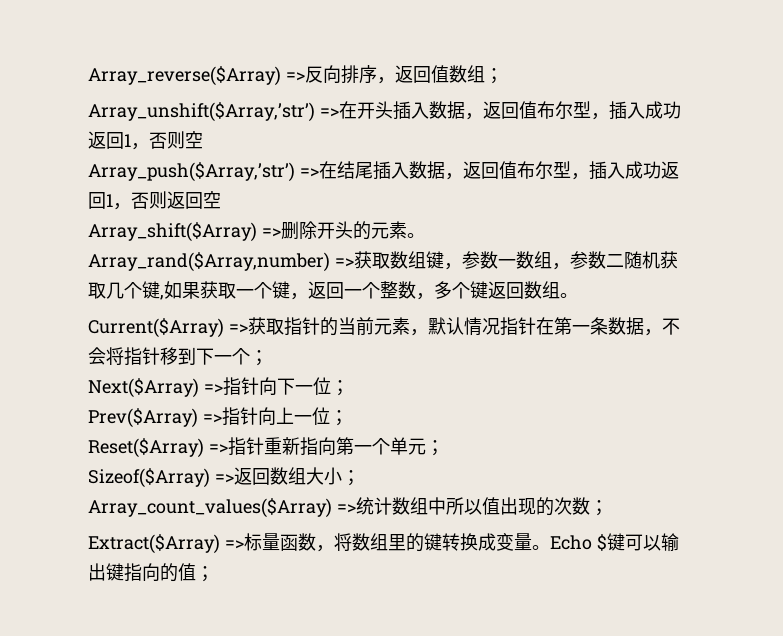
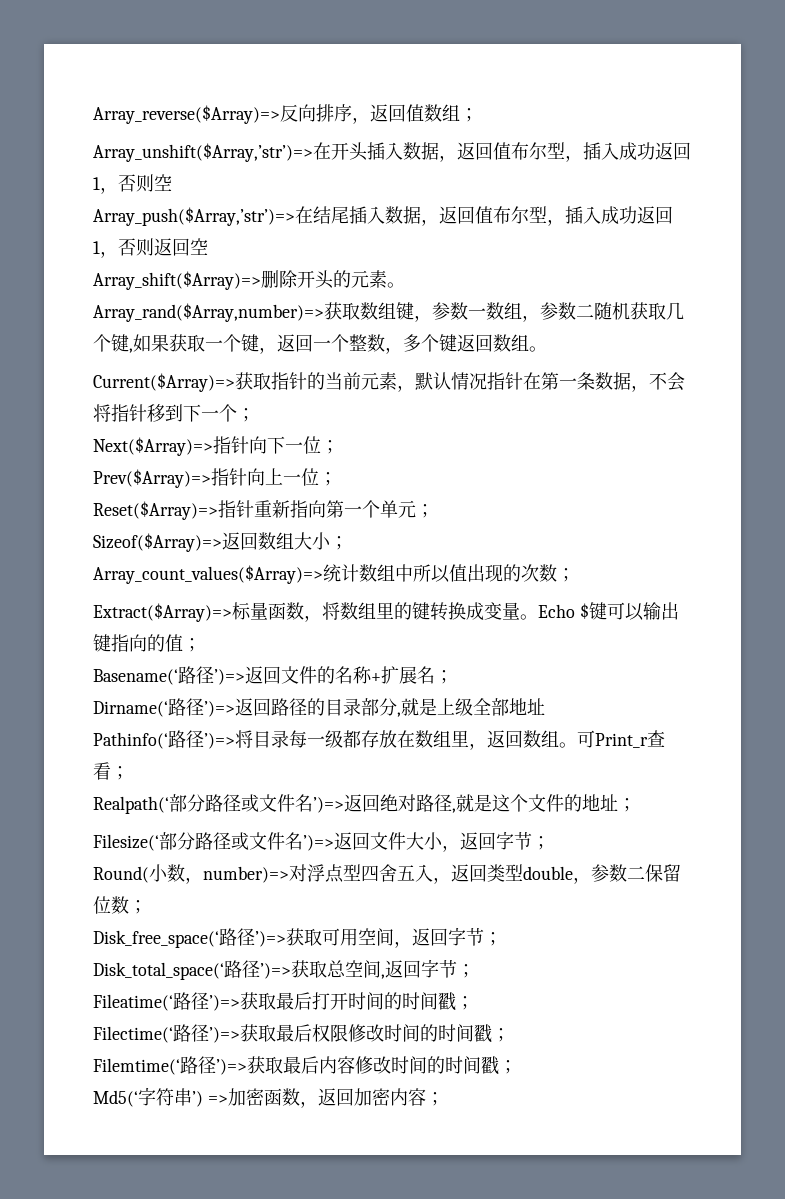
[88,66,305,86] Array_reverse($Array) => -> [93,105,280,124] Array_reverse($Array)=>
[88,102,339,122] Array_unshift($Array,’str’) => -> [93,143,313,162] Array_unshift($Array,’str’)=>
[88,162,319,182] Array_push($Array,’str’) => -> [93,207,295,226] Array_push($Array,’str’)=>
[88,222,281,242] Array_shift($Array) => -> [93,271,261,290] Array_shift($Array)=>
[88,252,354,272] Array_rand($Array,number) => -> [93,303,324,322] Array_rand($Array,number)=>
[88,318,248,338] Current($Array) => -> [93,373,235,392] Current($Array)=>
[88,378,223,398] Next($Array) => -> [93,437,213,456] Next($Array)=>
[88,408,222,428] Prev($Array) => -> [93,469,211,488] Prev($Array)=>
[88,438,228,458] Reset($Array) => -> [93,501,218,520] Reset($Array)=>
[88,468,234,488] Sizeof($Array) => -> [93,533,222,552] Sizeof($Array)=>
[88,498,356,518] Array_count_values($Array) => -> [93,565,323,584] Array_count_values($Array)=>
[88,534,244,554] Extract($Array) => -> [93,603,232,622] Extract($Array)=>
(214, 574) none -> [93,666,453,685] [93,698,545,717] [93,730,665,750] [93,762,129,780] [93,794,636,814] [93,831,550,852] [93,864,681,884] [93,896,147,914] [93,927,502,948] [93,959,475,980] [93,992,474,1011] [93,1024,510,1043] [93,1056,517,1075] [93,1087,444,1108] // Basename(‘路径’)=>返回文件的名称+扩展名； // Dirname(‘路径’)=>返回路径的目录部分,就是上级全部地址 // Pathinfo(‘路径’)=>将目录每一级都存放在数组里，返回数组。可Print_r查看； // Realpath(‘部分路径或文件名’)=>返回绝对路径,就是这个文件的地址； // Filesize(‘部分路径或文件名’)=>返回文件大小，返回字节； // Round(小数，number)=>对浮点型四舍五入，返回类型double，参数二保留位数； // Disk_free_space(‘路径’)=>获取可用空间，返回字节； // Disk_total_space(‘路径’)=>获取总空间,返回字节； // Fileatime(‘路径’)=>获取最后打开时间的时间戳； // Filectime(‘路径’)=>获取最后权限修改时间的时间戳； // Filemtime(‘路径’)=>获取最后内容修改时间的时间戳； // Md5(‘字符串’) =>加密函数，返回加密内容；

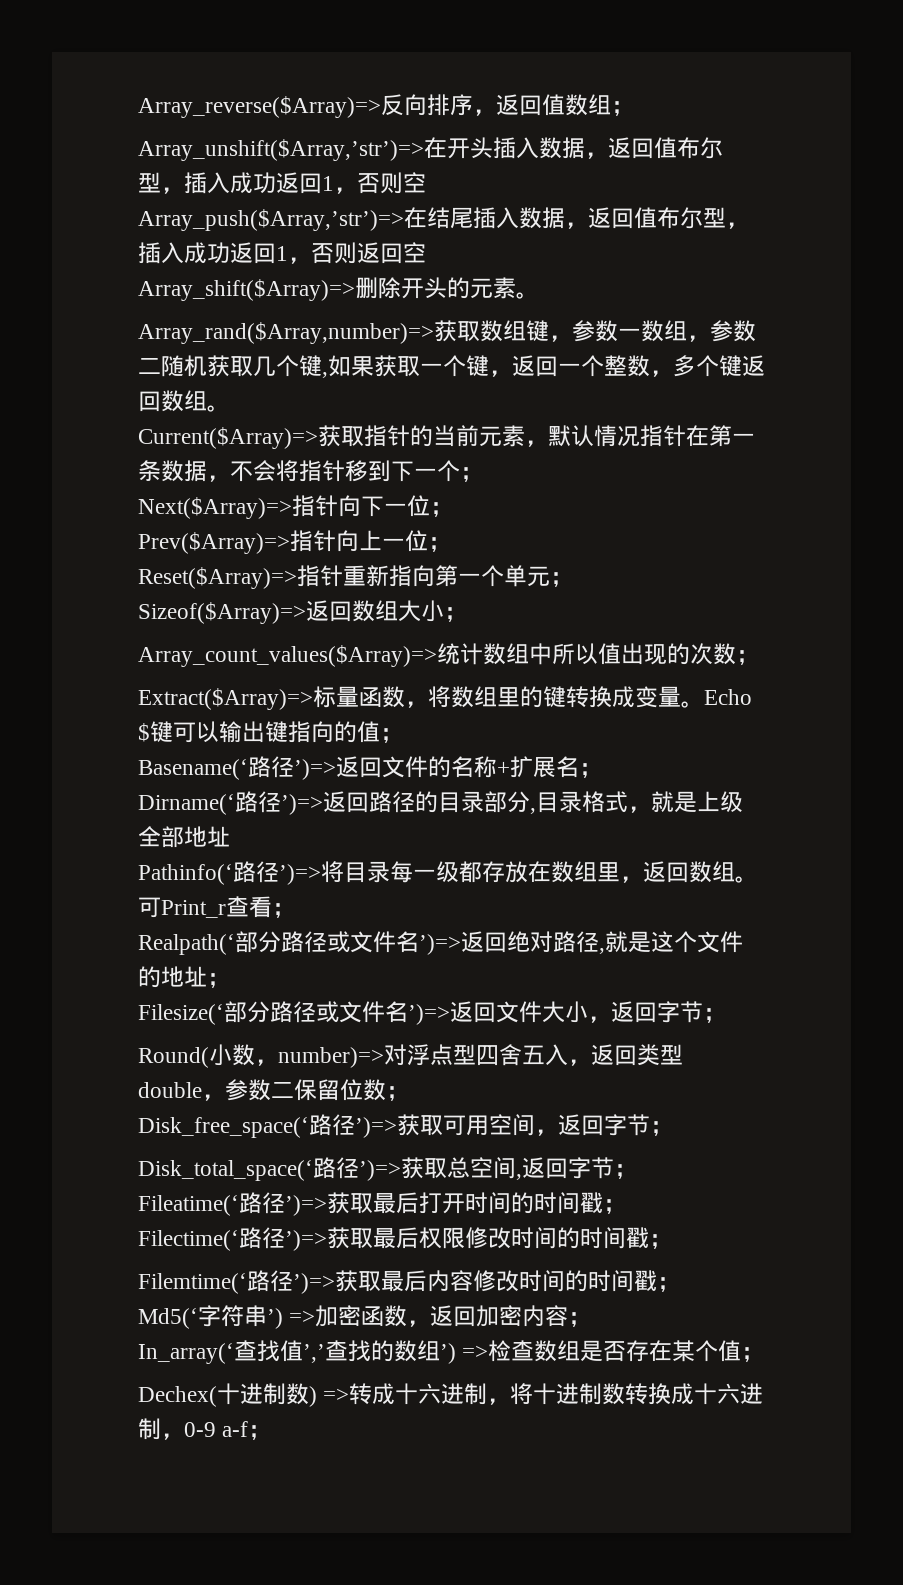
(401, 714) none -> [536,791,651,813] 目录格式，
(444, 1099) none -> [138,1340,765,1364] [138,1383,764,1407] [138,1418,272,1440] // In_array(‘查找值’,’查找的数组’) =>检查数组是否存在某个值； // Dechex(十进制数) =>转成十六进制，将十进制数转换成十六进制，0-9 a-f；

